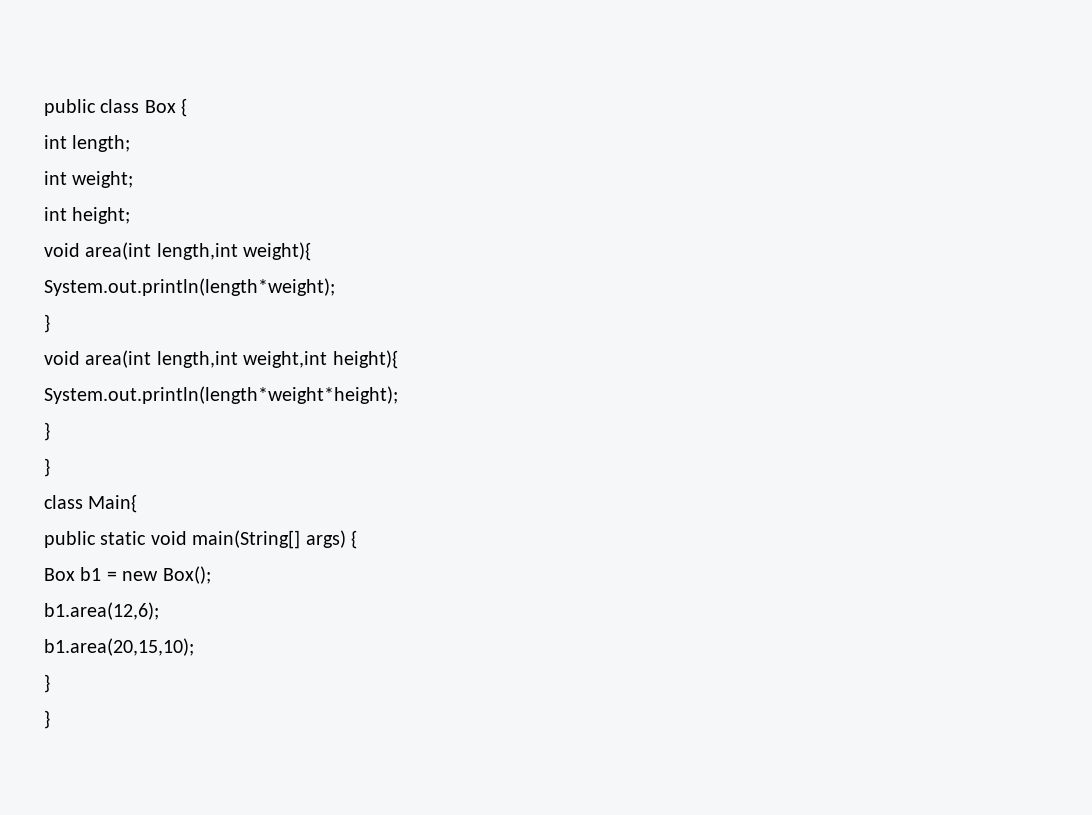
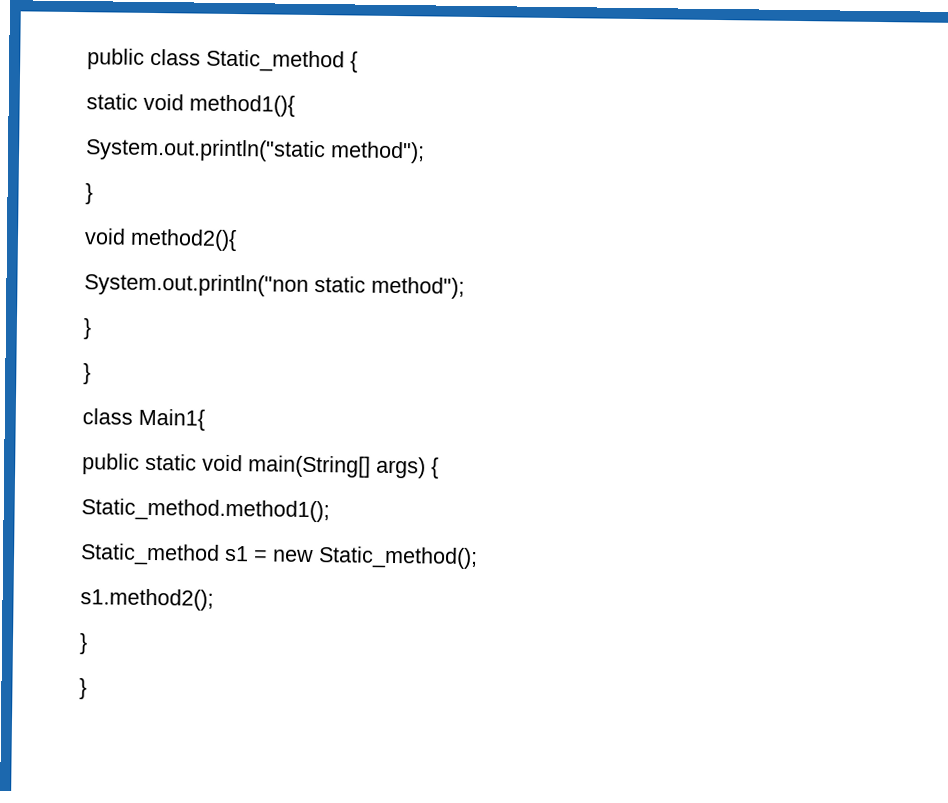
[144,98,188,117] [44,135,131,152] [44,171,134,188] [44,207,131,224] [44,242,312,261] [44,278,335,296] [44,314,50,333] [44,350,398,369] [44,386,398,404] Box { // int length; // int weight; // int height; // void area(int length,int weight){ // System.out.println(length*weight); // } // void area(int length,int weight,int height){ // System.out.println(length*weight*height); -> [206,49,358,73] [86,93,295,117] [85,138,425,164] [85,183,93,205] [84,228,237,252] [84,273,465,299] Static_method { // static void method1(){ // System.out.println("static method"); // } // void method2(){ // System.out.println("non static method");
[88,494,138,513] Main{ -> [138,408,205,431] Main1{
[44,566,211,584] [44,602,159,620] [44,638,194,656] Box b1 = new Box(); // b1.area(12,6); // b1.area(20,15,10); -> [81,498,330,523] [80,543,478,570] [80,588,214,611] Static_method.method1(); // Static_method s1 = new Static_method(); // s1.method2();

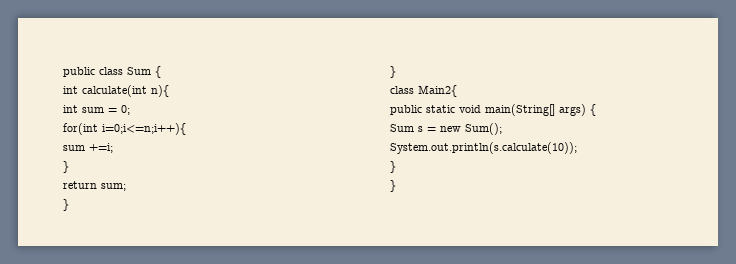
[206,49,358,73] [86,93,295,117] [85,138,425,164] [85,183,93,205] [84,228,237,252] [84,273,465,299] Static_method { // static void method1(){ // System.out.println("static method"); // } // void method2(){ // System.out.println("non static method"); -> [127,66,161,78] [63,85,169,97] [63,105,130,115] [63,123,186,135] [63,143,113,153] [63,161,69,173] [63,181,126,191] Sum { // int calculate(int n){ // int sum = 0; // for(int i=0;i<=n;i++){ // sum +=i; // } // return sum;
[138,408,205,431] Main1{ -> [418,85,457,97] Main2{
[81,498,330,523] [80,543,478,570] [80,588,214,611] Static_method.method1(); // Static_method s1 = new Static_method(); // s1.method2(); -> [390,123,502,135] [390,142,577,154] Sum s = new Sum(); // System.out.println(s.calculate(10));

